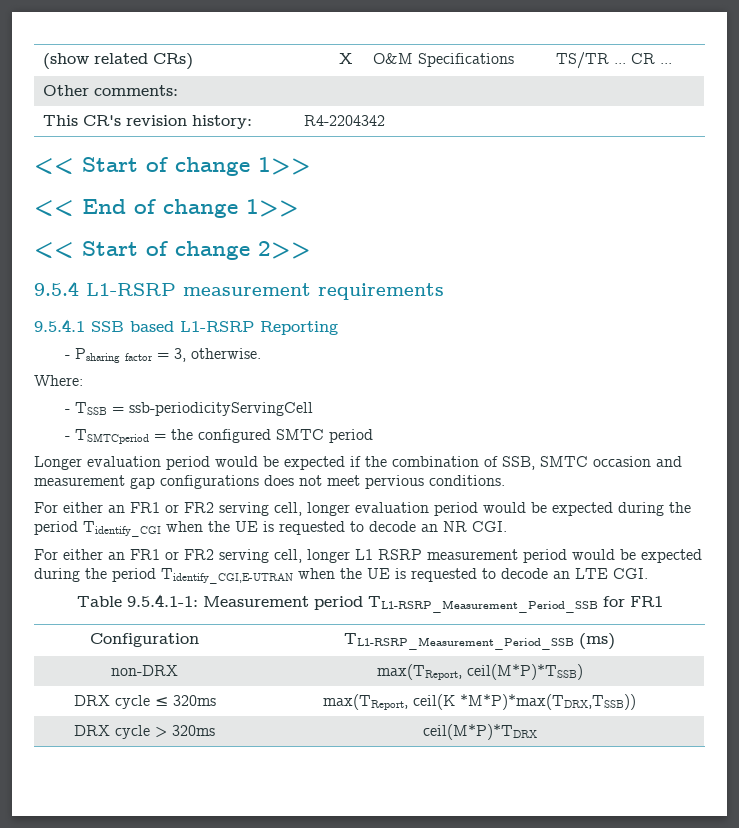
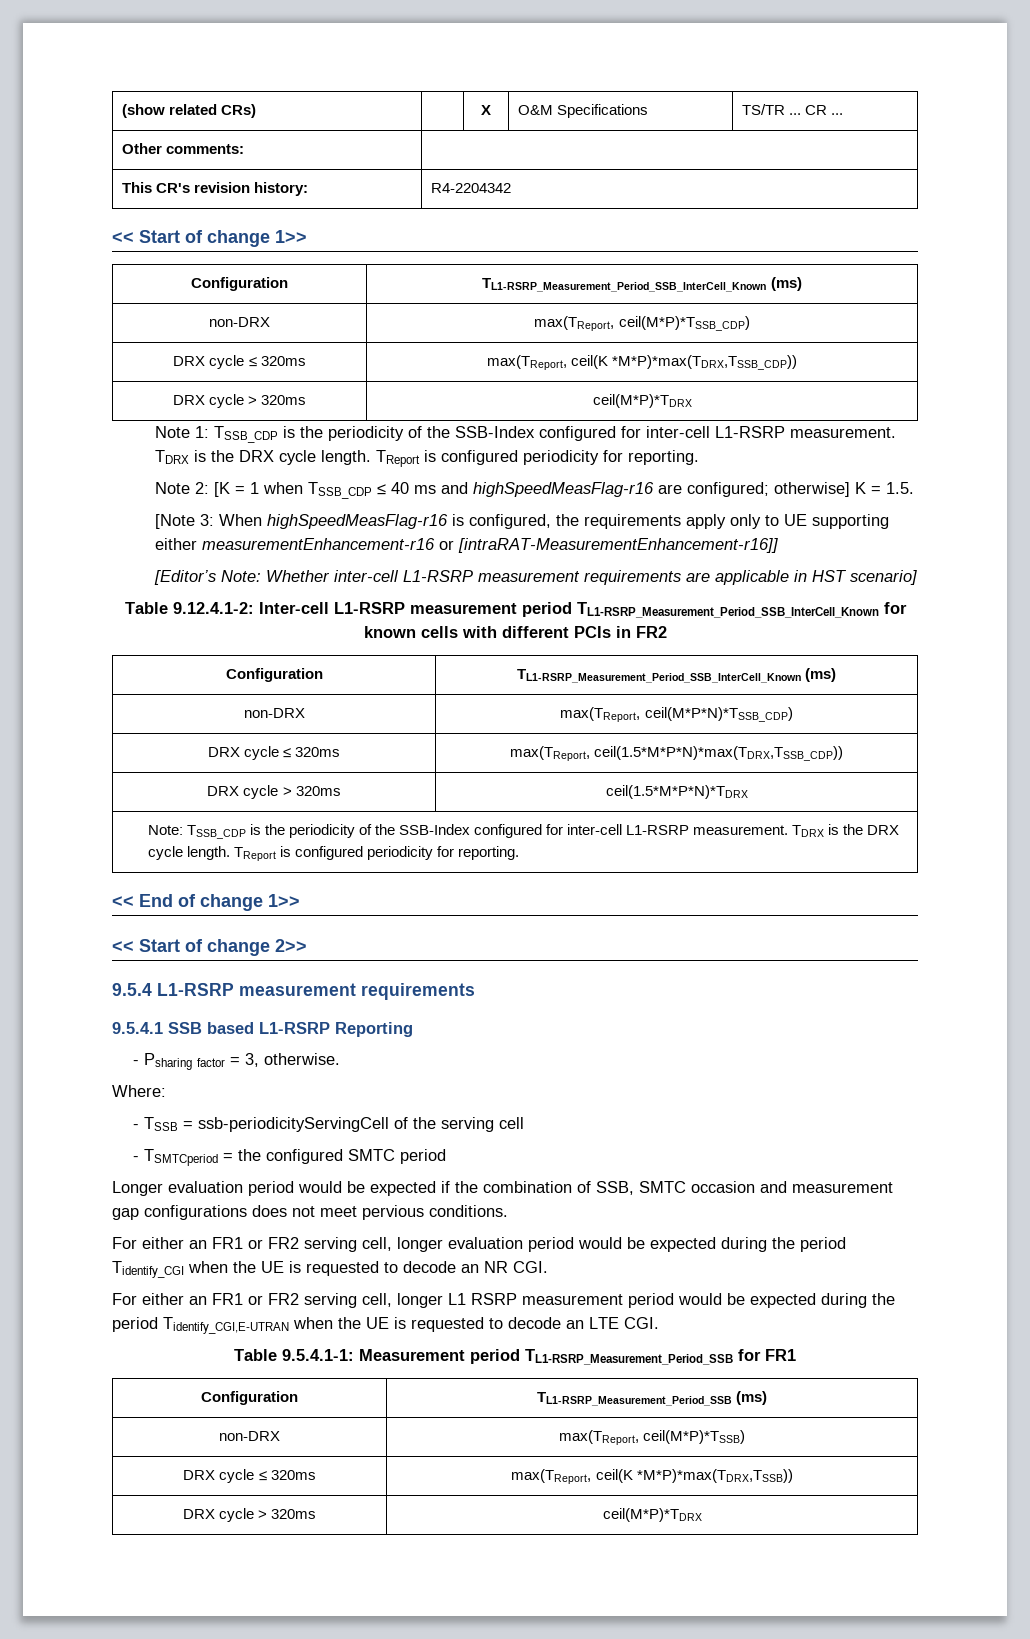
(311, 166) none -> [191,277,288,291] [482,277,802,292] [209,317,270,327] [534,316,750,331] [173,355,306,369] [486,355,798,370] [172,394,307,408] [592,394,692,408] [154,426,896,443] [154,450,699,467] [154,482,914,499] [154,514,889,529] [154,538,778,553] [153,570,917,585] [124,602,907,618] [363,626,667,638] [225,668,323,682] [516,668,837,683] [243,708,305,718] [560,707,793,722] [207,746,341,760] [509,746,844,761] [207,785,341,799] [605,785,748,799] [147,824,900,839] [147,846,519,861] // Configuration | TL1-RSRP_Measurement_Period_SSB_InterCell_Known (ms) // non-DRX | max(TReport, ceil(M*P)*TSSB_CDP) // DRX cycle ≤ 320ms | max(TReport, ceil(K *M*P)*max(TDRX,TSSB_CDP)) // DRX cycle > 320ms | ceil(M*P)*TDRX // Note 1: TSSB_CDP is the periodicity of the SSB-Index configured for inter-cell L1-RSRP measurement. TDRX is the DRX cycle length. TReport is configured periodicity for reporting. // Note 2: [K = 1 when TSSB_CDP ≤ 40 ms and highSpeedMeasFlag-r16 are configured; otherwise] K = 1.5. // [Note 3: When highSpeedMeasFlag-r16 is configured, the requirements apply only to UE supporting either measurementEnhancement-r16 or [intraRAT-MeasurementEnhancement-r16]] // [Editor’s Note: Whether inter-cell L1-RSRP measurement requirements are applicable in HST scenario] // Table 9.12.4.1-2: Inter-cell L1-RSRP measurement period TL1-RSRP_Measurement_Period_SSB_InterCell_Known for known cells with different PCIs in FR2 // Configuration | TL1-RSRP_Measurement_Period_SSB_InterCell_Known (ms) // non-DRX | max(TReport, ceil(M*P*N)*TSSB_CDP) // DRX cycle ≤ 320ms | max(TReport, ceil(1.5*M*P*N)*max(TDRX,TSSB_CDP)) // DRX cycle > 320ms | ceil(1.5*M*P*N)*TDRX // Note: TSSB_CDP is the periodicity of the SSB-Index configured for inter-cell L1-RSRP measurement. TDRX is the DRX cycle length. TReport is configured periodicity for reporting.
(313, 409) none -> [394,1117,525,1132] of the serving cell

